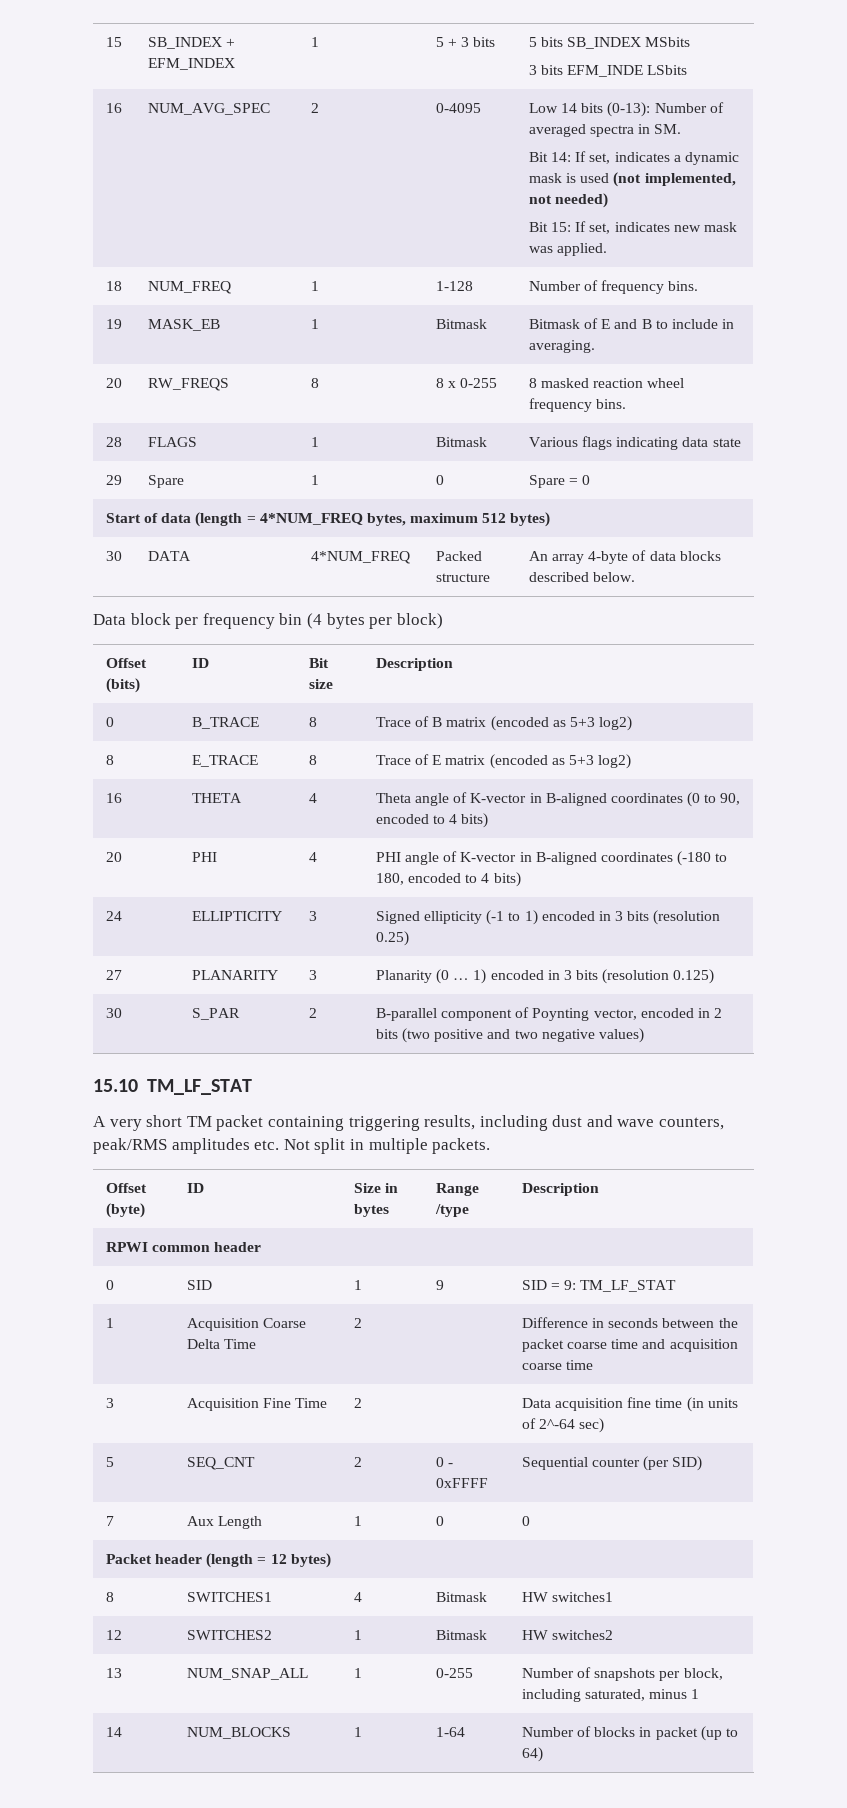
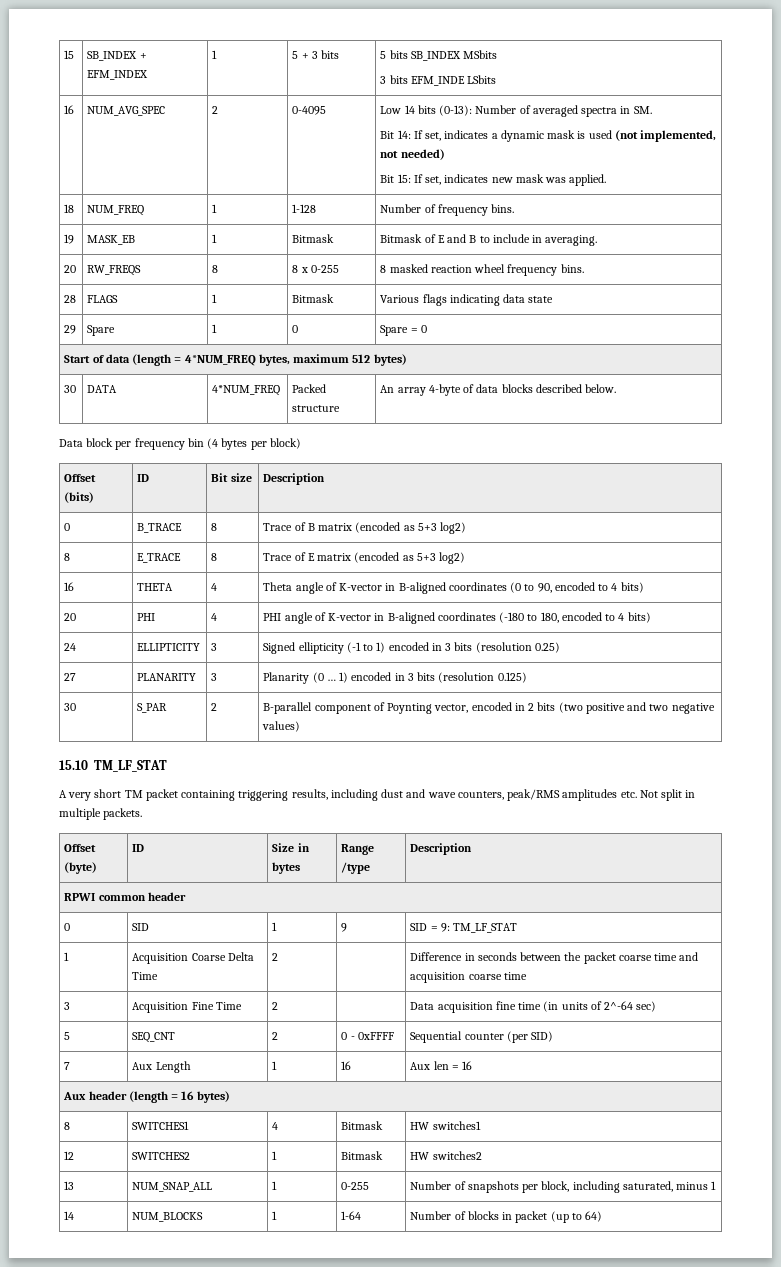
[435,1516,444,1526] [521,1516,530,1526] [105,1554,152,1564] 0 | 0 // Packet -> [341,1061,352,1070] [410,1061,473,1070] [63,1092,87,1100] 16 | Aux len = 16 // Aux
[270,1554,287,1564] 12 -> [181,1091,195,1100] 16

